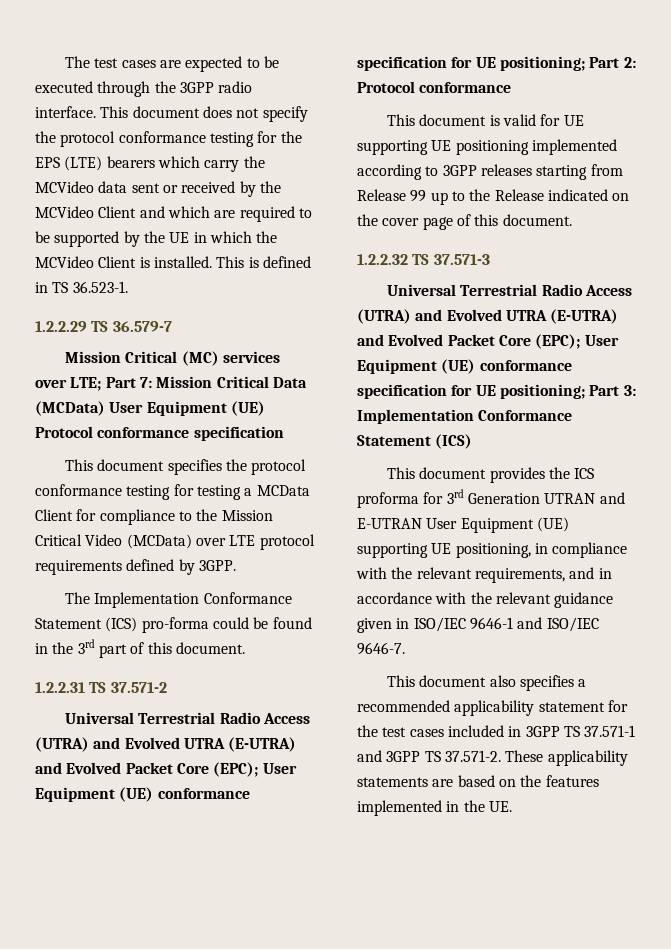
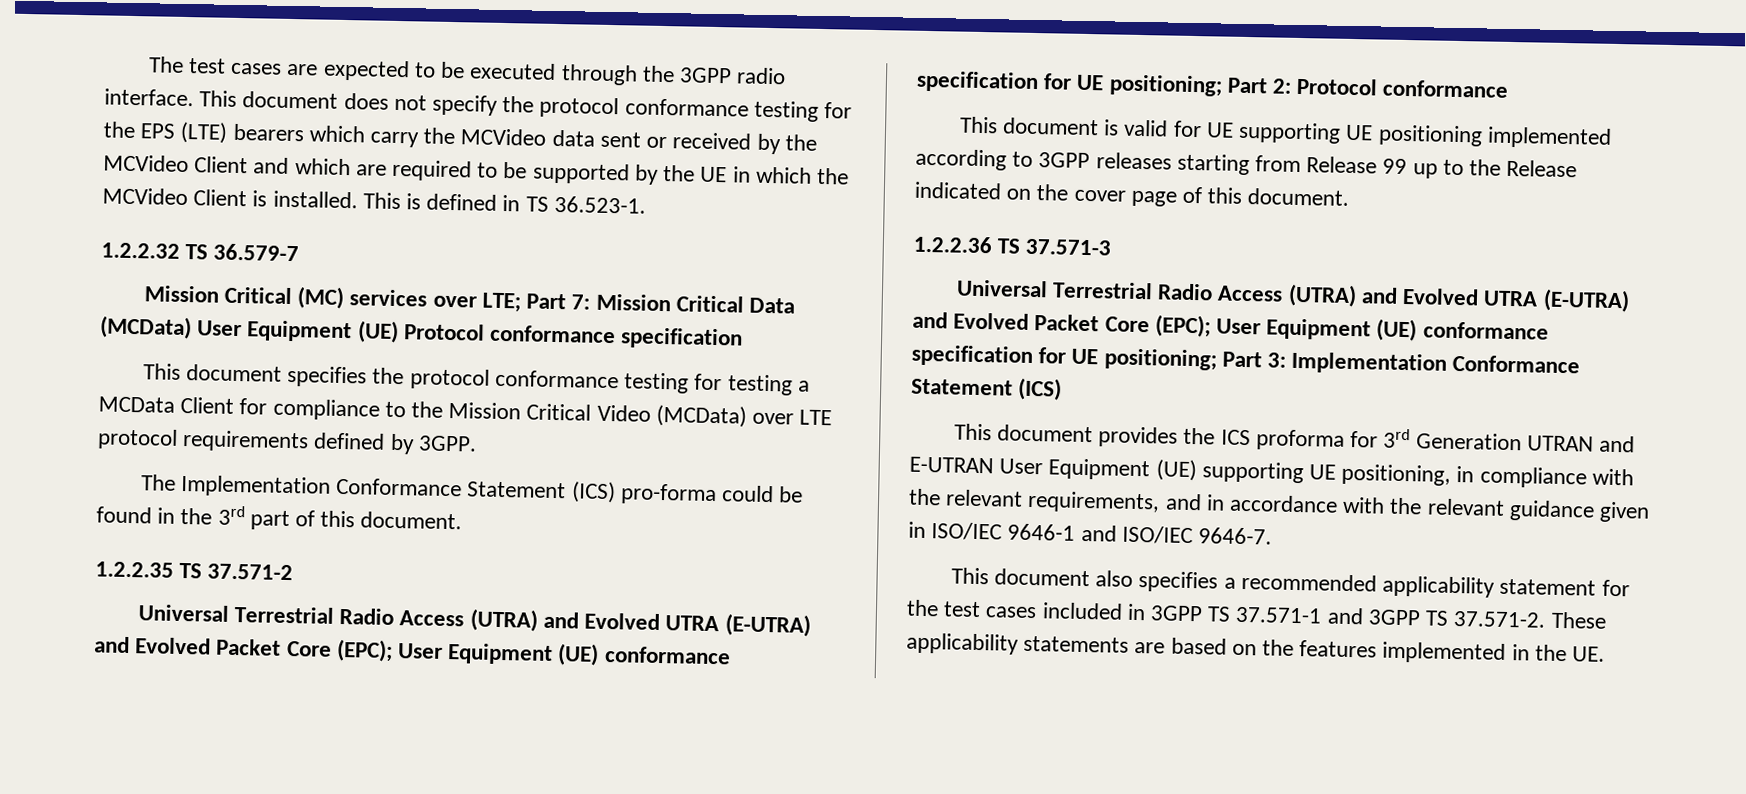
[35,321,87,332] 1.2.2.29 -> [101,242,180,259] 1.2.2.32
[35,682,85,693] 1.2.2.31 -> [95,561,174,578] 1.2.2.35
[357,254,408,265] 1.2.2.32 -> [913,235,993,254] 1.2.2.36

